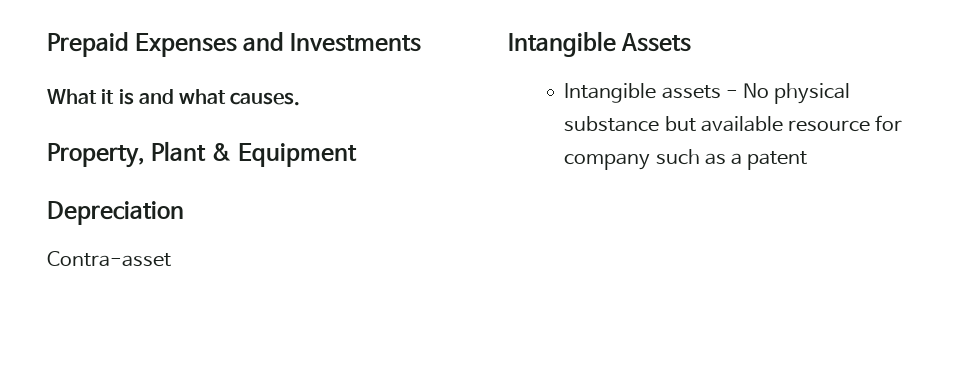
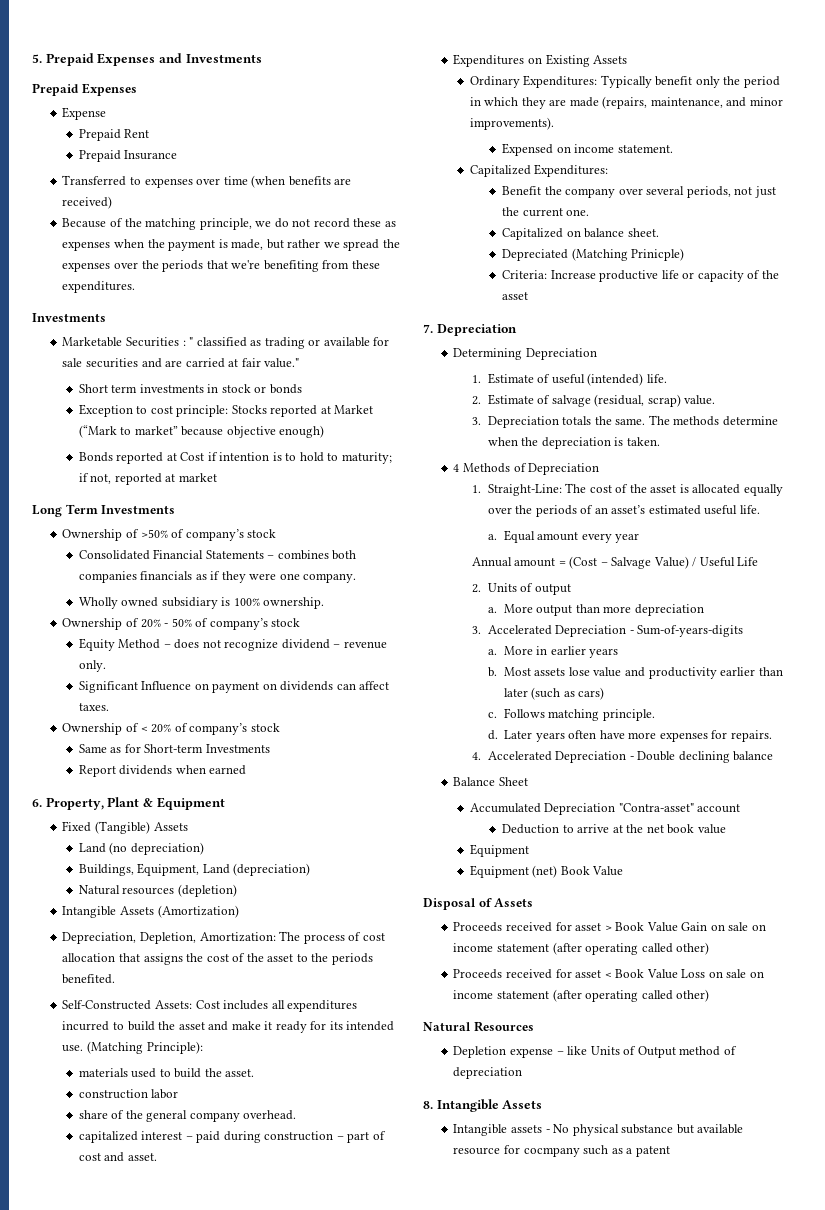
(47, 44) none -> [32,54,42,63] 5.
[47,89,301,106] [47,141,358,168] [47,201,184,225] [47,251,171,267] What it is and what causes. // Property, Plant & Equipment // Depreciation // Contra-asset // -> [32,83,137,96] [62,107,107,120] [78,129,150,141] [78,150,178,162] [62,175,352,188] [62,196,113,209] [62,218,396,230] [62,239,400,251] [62,260,380,272] [62,281,136,293] [32,313,106,322] [62,337,390,349] [62,358,300,368] [78,384,302,394] [78,404,374,417] [78,425,325,438] [78,452,392,464] [78,473,217,485] [32,504,176,517] [62,529,277,541] [78,549,357,560] [78,571,357,583] [78,597,325,609] [62,618,301,630] [78,638,387,651] [78,660,106,672] [78,681,390,693] [78,703,109,711] [62,723,280,735] [78,744,270,753] [78,765,247,777] [32,797,225,810] [62,821,188,834] [78,842,204,855] [78,863,311,876] [78,884,237,897] [62,905,239,918] [62,931,385,944] [62,953,373,965] [62,974,116,984] [62,1000,358,1012] [62,1021,395,1033] [62,1041,203,1054] [78,1068,255,1078] [78,1089,179,1099] [78,1110,297,1122] [78,1131,386,1143] [78,1152,157,1162] [453,54,628,67] [469,75,780,88] [469,96,783,109] [469,117,554,130] [502,143,673,156] [469,164,609,177] [502,186,776,198] [502,207,590,217] [502,228,659,240] [502,248,685,261] [502,270,779,282] [502,292,529,300] [423,324,517,336] [453,348,597,360] [471,373,667,386] [471,394,716,407] [471,415,778,428] [487,437,660,449] [453,463,600,475] [471,483,783,496] [487,505,760,517] [487,530,640,543] [471,556,759,569] [471,583,571,595] [487,604,704,616] [471,625,744,637] [487,646,619,658] [487,667,783,679] [503,687,605,700] [487,708,655,721] [487,730,772,742] [471,751,774,763] [453,777,528,786] [469,803,741,815] [502,824,726,834] [469,844,529,857] [469,865,624,878] [423,898,534,910] [453,922,766,932] [453,942,710,955] [453,969,764,979] [453,989,710,1002] [423,1021,534,1032] [453,1046,737,1058] [453,1067,523,1079] [423,1101,433,1109] Prepaid Expenses // Expense // Prepaid Rent // Prepaid Insurance // Transferred to expenses over time (when benefits are received) // Because of the matching principle, we do not record these as expenses when the payment is made, but rather we spread the expenses over the periods that we're benefiting from these expenditures. // Investments // Marketable Securities : " classified as trading or available for sale securities and are carried at fair value." // Short term investments in stock or bonds // Exception to cost principle: Stocks reported at Market (“Mark to market” because objective enough) // Bonds reported at Cost if intention is to hold to maturity; if not, reported at market // Long Term Investments // Ownership of >50% of company’s stock // Consolidated Financial Statements – combines both companies financials as if they were one company. // Wholly owned subsidiary is 100% ownership. // Ownership of 20% - 50% of company’s stock // Equity Method – does not recognize dividend – revenue only. // Significant Influence on payment on dividends can affect taxes. // Ownership of < 20% of company’s stock // Same as for Short-term Investments // Report dividends when earned // 6. Property, Plant & Equipment // Fixed (Tangible) Assets // Land (no depreciation) // Buildings, Equipment, Land (depreciation) // Natural resources (depletion) // Intangible Assets (Amortization) // Depreciation, Depletion, Amortization: The process of cost allocation that assigns the cost of the asset to the periods benefited. // Self-Constructed Assets: Cost includes all expenditures incurred to build the asset and make it ready for its intended use. (Matching Principle): // materials used to build the asset. // construction labor // share of the general company overhead. // capitalized interest – paid during construction – part of cost and asset. // Expenditures on Existing Assets // Ordinary Expenditures: Typically benefit only the period in which they are made (repairs, maintenance, and minor improvements). // Expensed on income statement. // Capitalized Expenditures: // Benefit the company over several periods, not just the current one. // Capitalized on balance sheet. // Depreciated (Matching Prinicple) // Criteria: Increase productive life or capacity of the asset // 7. Depreciation // Determining Depreciation // 1. Estimate of useful (intended) life. // 2. Estimate of salvage (residual, scrap) value. // 3. Depreciation totals the same. The methods determine when the depreciation is taken. // 4 Methods of Depreciation // 1. Straight-Line: The cost of the asset is allocated equally over the periods of an asset’s estimated useful life. // a. Equal amount every year // Annual amount = (Cost – Salvage Value) / Useful Life // 2. Units of output // a. More output than more depreciation // 3. Accelerated Depreciation - Sum-of-years-digits // a. More in earlier years // b. Most assets lose value and productivity earlier than later (such as cars) // c. Follows matching principle. // d. Later years often have more expenses for repairs. // 4. Accelerated Depreciation - Double declining balance // Balance Sheet // Accumulated Depreciation "Contra-asset" account // Deduction to arrive at the net book value // Equipment // Equipment (net) Book Value // Disposal of Assets // Proceeds received for asset > Book Value Gain on sale on income statement (after operating called other) // Proceeds received for asset < Book Value Loss on sale on income statement (after operating called other) // Natural Resources // Depletion expense – like Units of Output method of depreciation // 8.
[564,153,651,170] company -> [523,1147,580,1157] cocmpany

